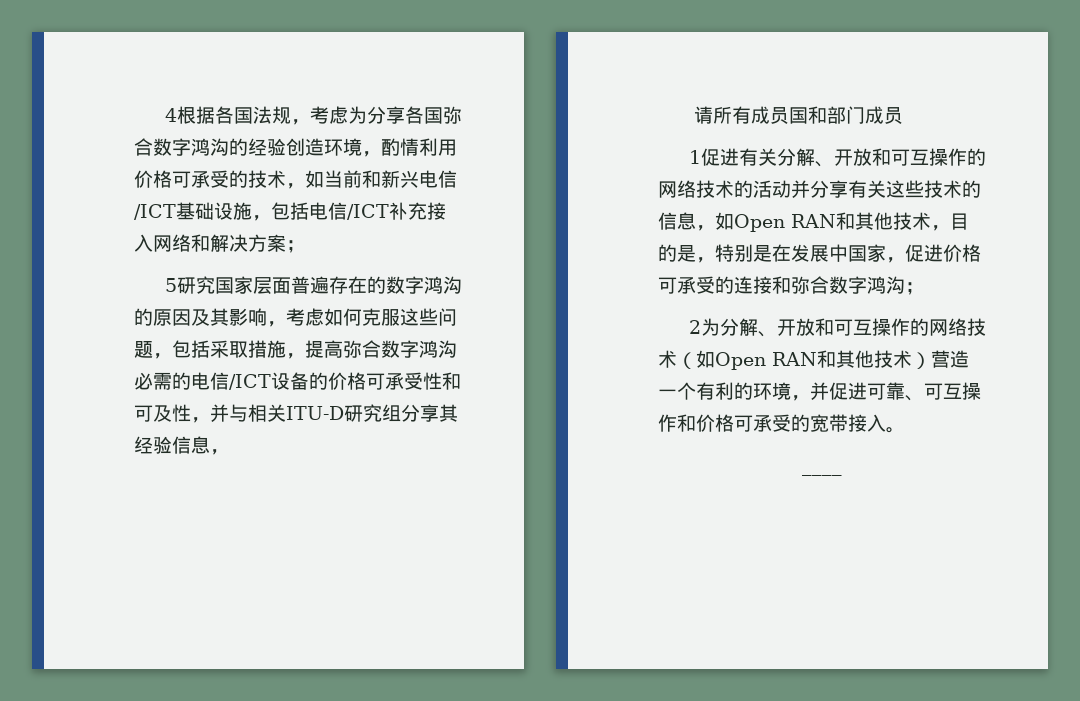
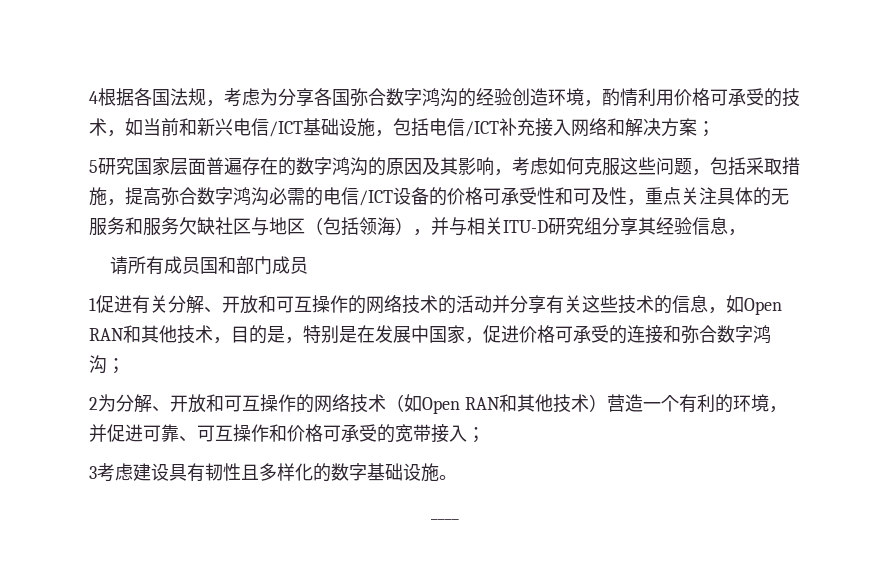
(210, 420) none -> [645,187,789,206] [89,217,431,236] 重点关注具体的无服务和服务欠缺社区与地区（包括领海），
(886, 423) none -> [467,427,485,443] [89,463,439,482] ； // 3考虑建设具有韧性且多样化的数字基础设施

